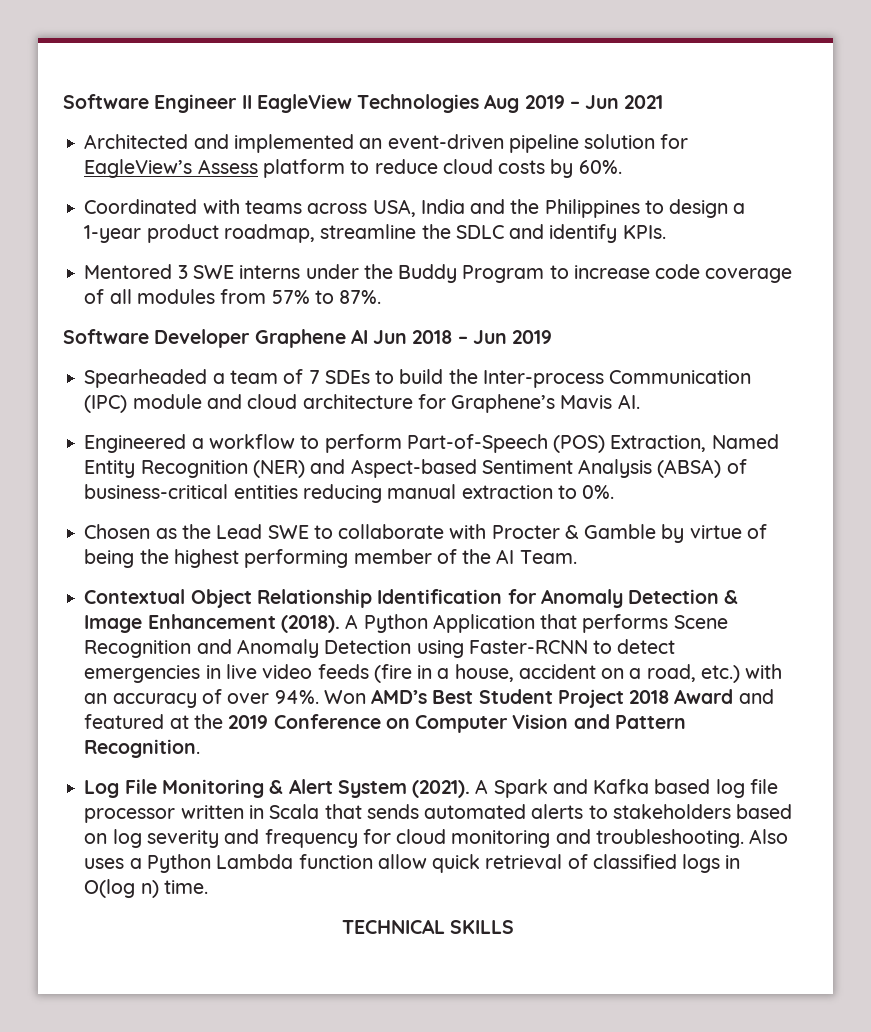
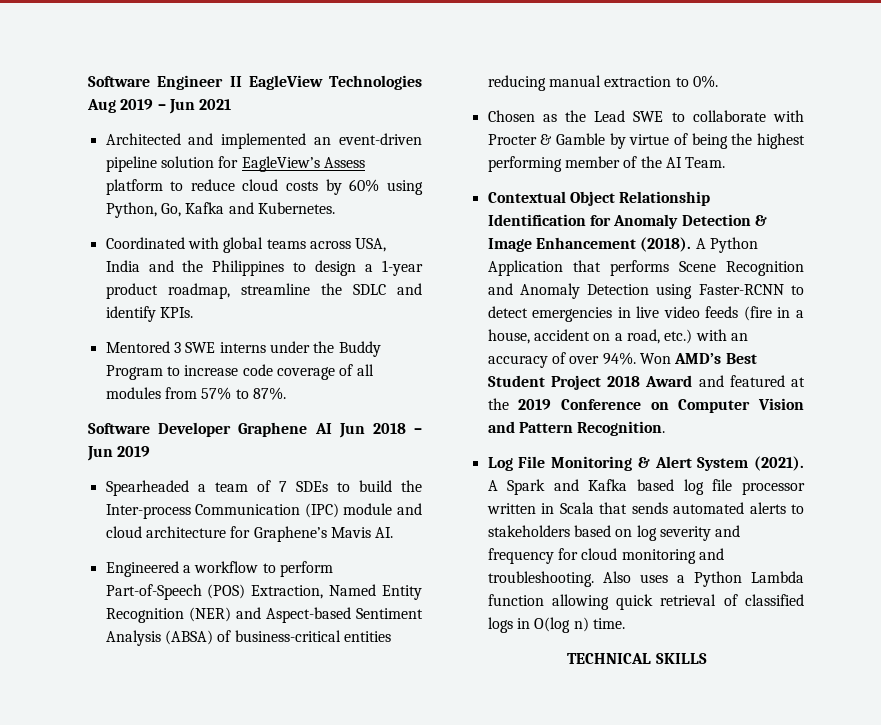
[578,160,622,174] 60%. -> [349,179,423,195] [105,202,335,218] 60% using Python, Go, Kafka and Kubernetes.
(240, 206) none -> [223,237,264,253] global
[377,854,427,869] allow -> [551,594,609,610] allowing

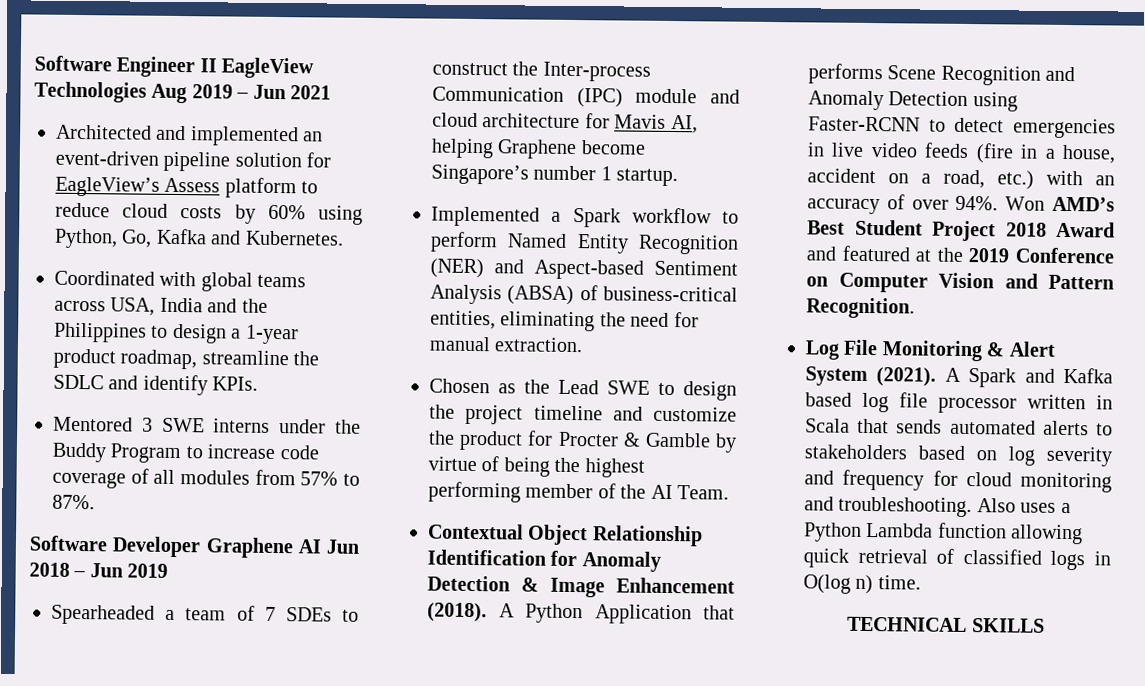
[358,480,392,492] build -> [432,62,508,76] construct
[253,526,394,542] [105,561,333,577] [105,584,324,600] Graphene’s Mavis AI. // Engineered a workflow to perform Part-of-Speech (POS) Extraction, -> [614,114,698,134] [431,138,646,160] [431,164,679,187] [431,206,739,228] [430,231,498,253] Mavis AI, helping Graphene become Singapore’s number 1 startup. // Implemented a Spark workflow to perform
[343,631,391,642] [487,75,718,91] entities reducing manual extraction to 0%. -> [430,310,699,332] [429,336,584,353] entities, eliminating the need for manual extraction.
[692,110,804,122] collaborate with -> [683,381,737,401] [429,404,737,425] [428,430,554,451] design the project timeline and customize the product for

